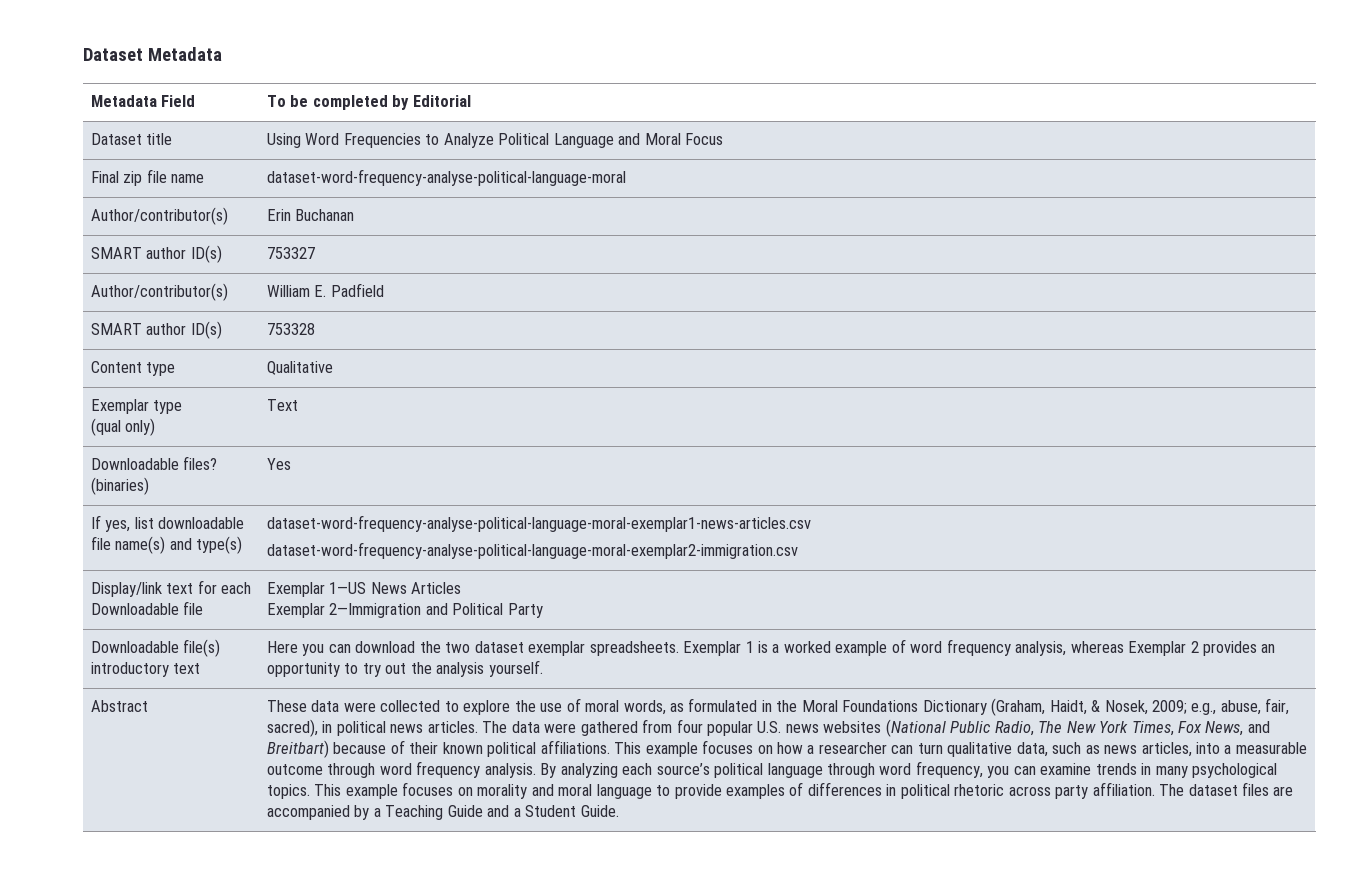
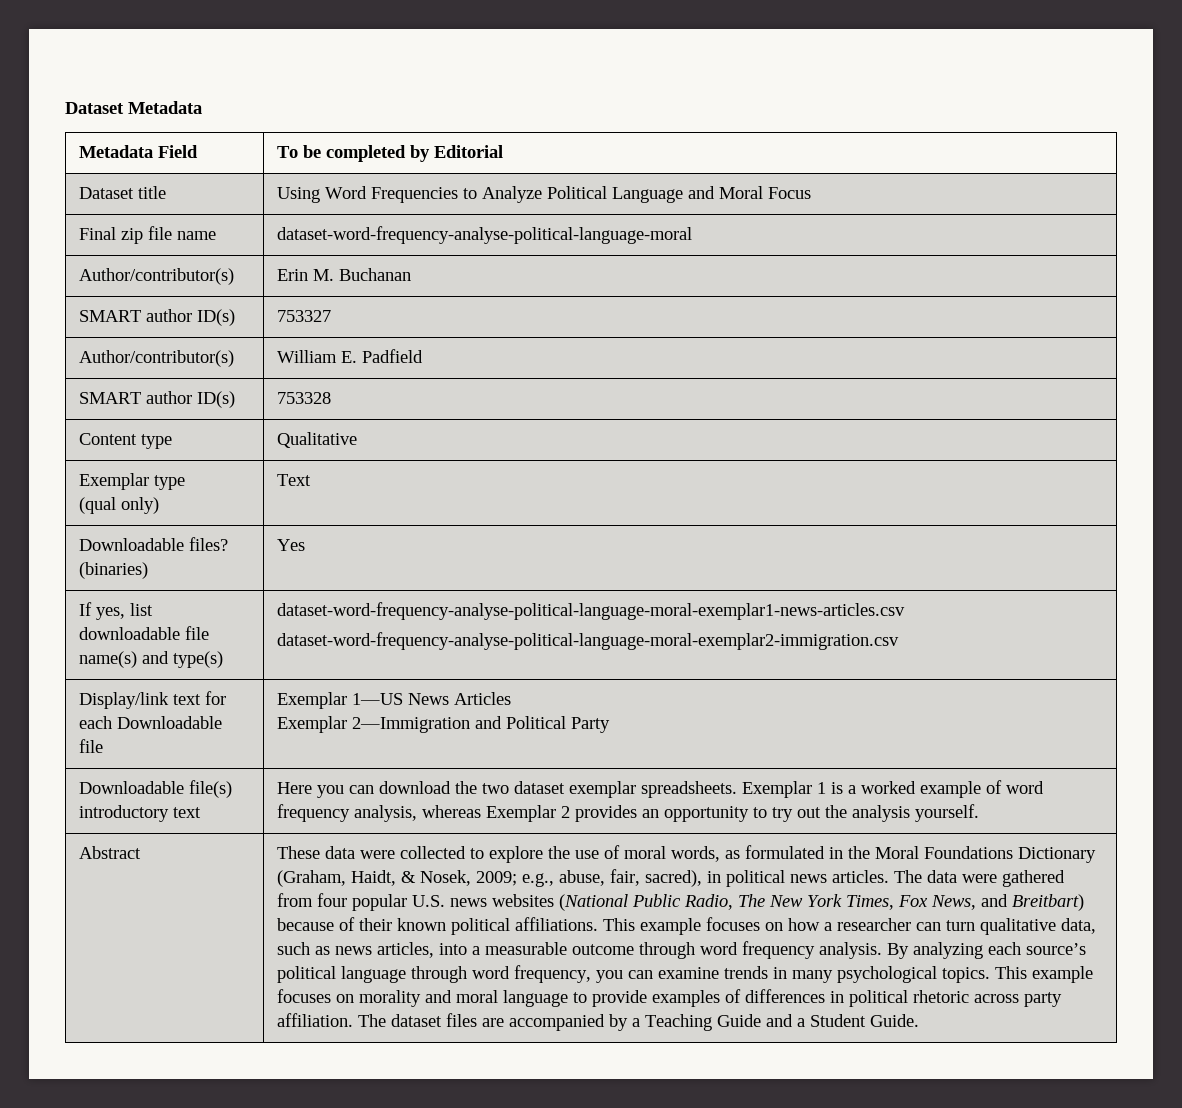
(291, 215) none -> [313,269,335,281] M.

